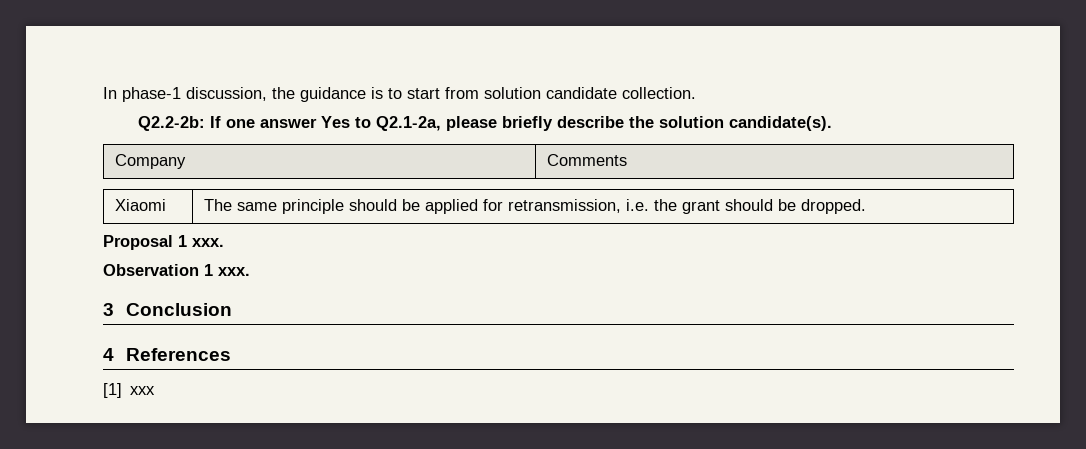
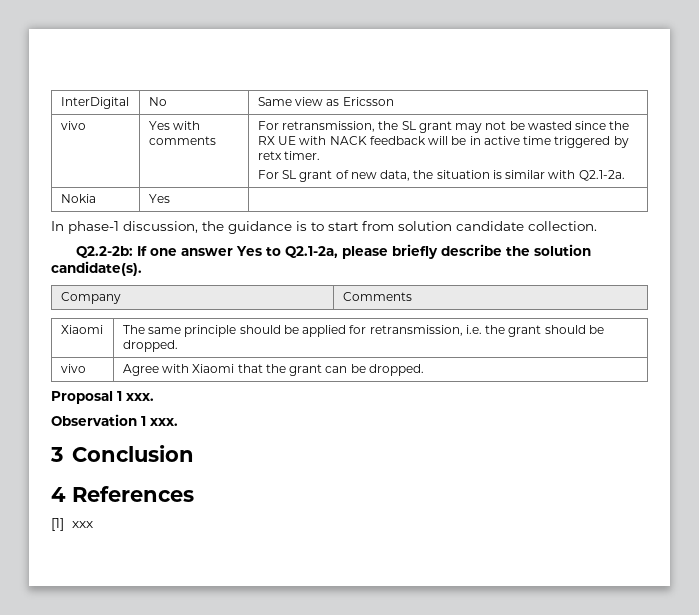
(103, 93) none -> [60,97,129,109] [148,97,167,106] [257,97,394,106] [60,121,86,130] [148,121,201,130] [148,136,216,145] [257,121,630,133] [257,136,629,148] [257,151,321,160] [257,170,625,182] [60,194,96,203] [148,194,170,203] InterDigital | No | Same view as Ericsson // vivo | Yes with comments | For retransmission, the SL grant may not be wasted since the RX UE with NACK feedback will be in active time triggered by retx timer. // For SL grant of new data, the situation is similar with Q2.1-2a. // Nokia | Yes | //
(867, 206) none -> [60,364,86,373] [122,364,424,376] // vivo | Agree with Xiaomi that the grant can be dropped.

